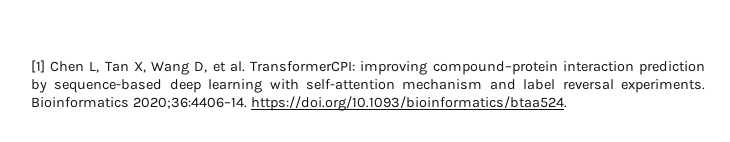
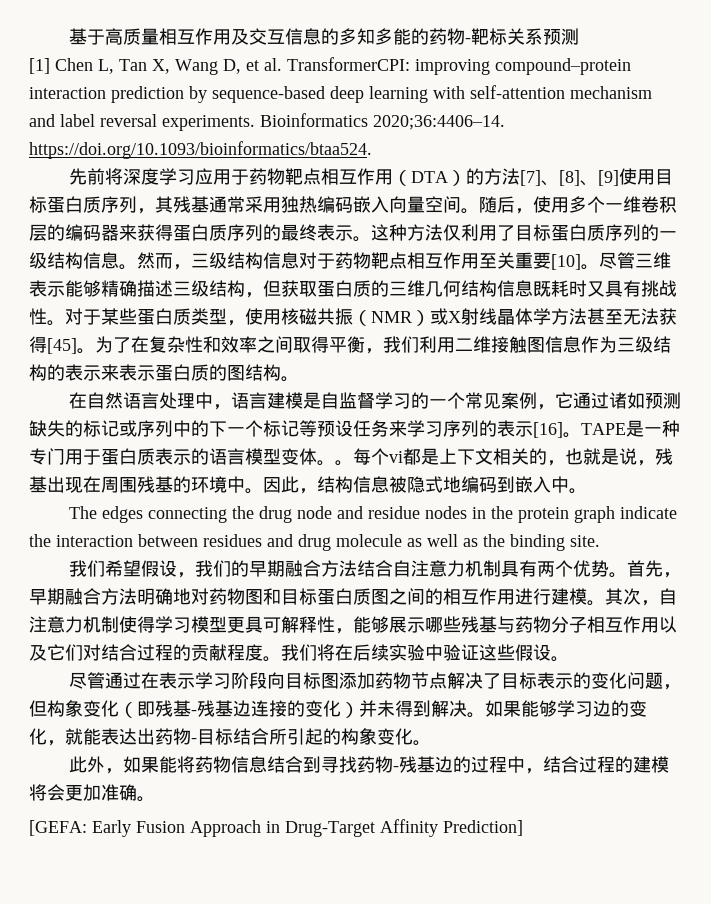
(31, 66) none -> [69,28,580,45] 基于高质量相互作用及交互信息的多知多能的药物-靶标关系预测 //
(567, 103) none -> [69,168,674,186] [29,196,677,214] [29,224,677,242] [29,252,671,270] [29,280,677,298] [29,308,677,326] [29,336,671,354] [29,364,299,382] [69,392,682,410] [29,420,680,438] [29,448,673,466] [29,476,587,494] [69,506,678,523] [29,534,600,551] [69,560,682,578] [29,588,677,606] [29,616,677,634] [29,644,569,662] [69,672,682,690] [29,700,647,718] [29,728,431,746] [69,756,670,774] [29,784,155,802] [29,819,523,837] // 先前将深度学习应用于药物靶点相互作用（DTA）的方法[7]、[8]、[9]使用目标蛋白质序列，其残基通常采用独热编码嵌入向量空间。随后，使用多个一维卷积层的编码器来获得蛋白质序列的最终表示。这种方法仅利用了目标蛋白质序列的一级结构信息。然而，三级结构信息对于药物靶点相互作用至关重要[10]。尽管三维表示能够精确描述三级结构，但获取蛋白质的三维几何结构信息既耗时又具有挑战性。对于某些蛋白质类型，使用核磁共振（NMR）或X射线晶体学方法甚至无法获得[45]。为了在复杂性和效率之间取得平衡，我们利用二维接触图信息作为三级结构的表示来表示蛋白质的图结构。 // 在自然语言处理中，语言建模是自监督学习的一个常见案例，它通过诸如预测缺失的标记或序列中的下一个标记等预设任务来学习序列的表示[16]。TAPE是一种专门用于蛋白质表示的语言模型变体。。每个vi都是上下文相关的，也就是说，残基出现在周围残基的环境中。因此，结构信息被隐式地编码到嵌入中。 // The edges connecting the drug node and residue nodes in the protein graph indicate the interaction between residues and drug molecule as well as the binding site. // 我们希望假设，我们的早期融合方法结合自注意力机制具有两个优势。首先，早期融合方法明确地对药物图和目标蛋白质图之间的相互作用进行建模。其次，自注意力机制使得学习模型更具可解释性，能够展示哪些残基与药物分子相互作用以及它们对结合过程的贡献程度。我们将在后续实验中验证这些假设。 // 尽管通过在表示学习阶段向目标图添加药物节点解决了目标表示的变化问题，但构象变化（即残基-残基边连接的变化）并未得到解决。如果能够学习边的变化，就能表达出药物-目标结合所引起的构象变化。 // 此外，如果能将药物信息结合到寻找药物-残基边的过程中，结合过程的建模将会更加准确。 // [GEFA: Early Fusion Approach in Drug-Target Affinity Prediction]

